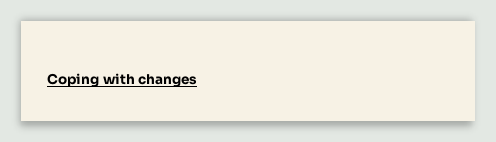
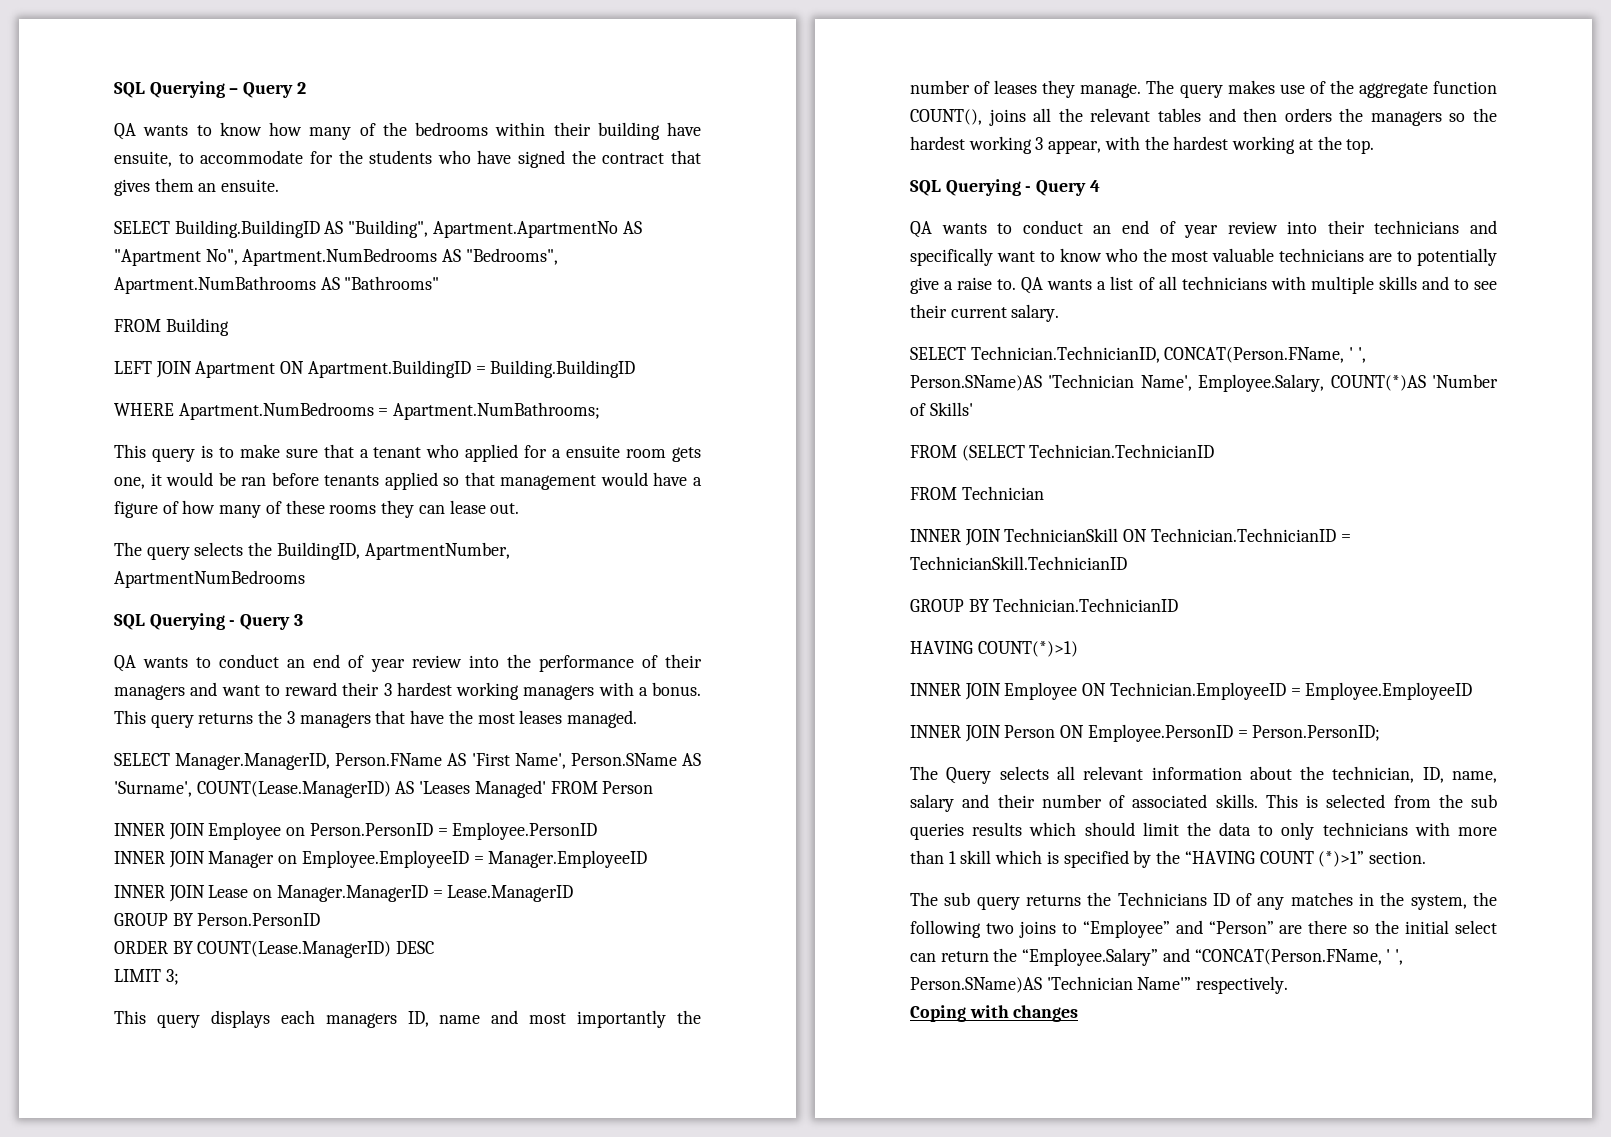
(47, 80) none -> [114,81,306,98] [114,122,701,140] [114,150,701,168] [114,178,280,196] [114,220,642,238] [114,248,558,266] [114,276,440,294] [114,318,229,336] [114,360,636,378] [114,402,601,420] [114,444,701,462] [114,472,703,490] [114,500,520,518] [114,542,510,560] [114,570,305,588] [114,613,303,630] [114,654,703,672] [114,682,701,700] [114,710,637,728] [114,753,701,770] [114,780,654,798] [114,822,598,840] [114,850,648,868] [114,885,574,902] [114,913,321,926] [114,941,435,958] [114,969,179,985] [114,1010,701,1028] [910,80,1497,98] [910,108,1497,126] [910,136,1375,154] [910,179,1100,196] [910,220,1497,238] [910,248,1497,266] [910,276,1497,294] [910,304,1060,322] [910,346,1366,363] [910,374,1498,392] [910,402,973,416] [910,444,1215,461] [910,486,1044,500] [910,528,1351,546] [910,556,1127,570] [910,598,1179,612] [910,641,1078,657] [910,682,1473,700] [910,724,1381,742] [910,766,1497,784] [910,794,1497,812] [910,822,1497,840] [910,850,1426,868] [910,892,1497,910] [910,920,1497,938] [910,948,1404,966] [910,976,1289,994] SQL Querying – Query 2 // QA wants to know how many of the bedrooms within their building have ensuite, to accommodate for the students who have signed the contract that gives them an ensuite. // SELECT Building.BuildingID AS "Building", Apartment.ApartmentNo AS "Apartment No", Apartment.NumBedrooms AS "Bedrooms", Apartment.NumBathrooms AS "Bathrooms" // FROM Building // LEFT JOIN Apartment ON Apartment.BuildingID = Building.BuildingID // WHERE Apartment.NumBedrooms = Apartment.NumBathrooms; // This query is to make sure that a tenant who applied for a ensuite room gets one, it would be ran before tenants applied so that management would have a figure of how many of these rooms they can lease out. // The query selects the BuildingID, ApartmentNumber, ApartmentNumBedrooms // SQL Querying - Query 3 // QA wants to conduct an end of year review into the performance of their managers and want to reward their 3 hardest working managers with a bonus. This query returns the 3 managers that have the most leases managed. // SELECT Manager.ManagerID, Person.FName AS 'First Name', Person.SName AS 'Surname', COUNT(Lease.ManagerID) AS 'Leases Managed' FROM Person // INNER JOIN Employee on Person.PersonID = Employee.PersonID // INNER JOIN Manager on Employee.EmployeeID = Manager.EmployeeID // INNER JOIN Lease on Manager.ManagerID = Lease.ManagerID // GROUP BY Person.PersonID // ORDER BY COUNT(Lease.ManagerID) DESC // LIMIT 3; // This query displays each managers ID, name and most importantly the number of leases they manage. The query makes use of the aggregate function COUNT(), joins all the relevant tables and then orders the managers so the hardest working 3 appear, with the hardest working at the top. // SQL Querying - Query 4 // QA wants to conduct an end of year review into their technicians and specifically want to know who the most valuable technicians are to potentially give a raise to. QA wants a list of all technicians with multiple skills and to see their current salary. // SELECT Technician.TechnicianID, CONCAT(Person.FName, ' ', Person.SName)AS 'Technician Name', Employee.Salary, COUNT(*)AS 'Number of Skills' // FROM (SELECT Technician.TechnicianID // FROM Technician // INNER JOIN TechnicianSkill ON Technician.TechnicianID = TechnicianSkill.TechnicianID // GROUP BY Technician.TechnicianID // HAVING COUNT(*)>1) // INNER JOIN Employee ON Technician.EmployeeID = Employee.EmployeeID // INNER JOIN Person ON Employee.PersonID = Person.PersonID; // The Query selects all relevant information about the technician, ID, name, salary and their number of associated skills. This is selected from the sub queries results which should limit the data to only technicians with more than 1 skill which is specified by the “HAVING COUNT (*)>1” section. // The sub query returns the Technicians ID of any matches in the system, the following two joins to “Employee” and “Person” are there so the initial select can return the “Employee.Salary” and “CONCAT(Person.FName, ' ', Person.SName)AS 'Technician Name'” respectively. //

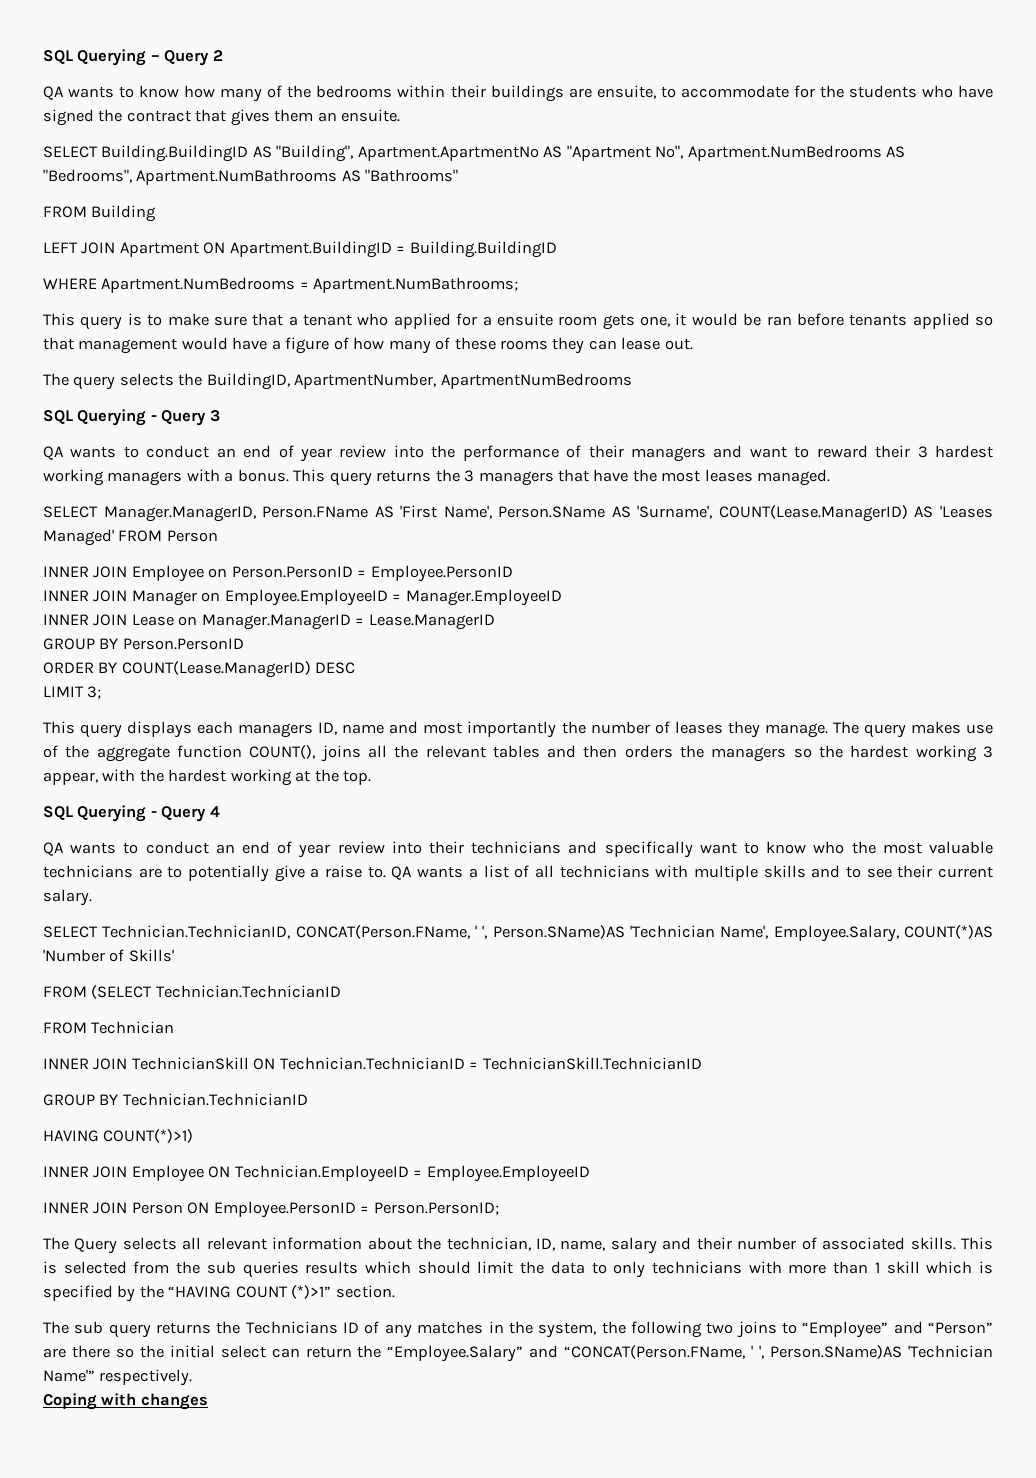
[597,122,701,140] building have -> [490,85,592,102] buildings are

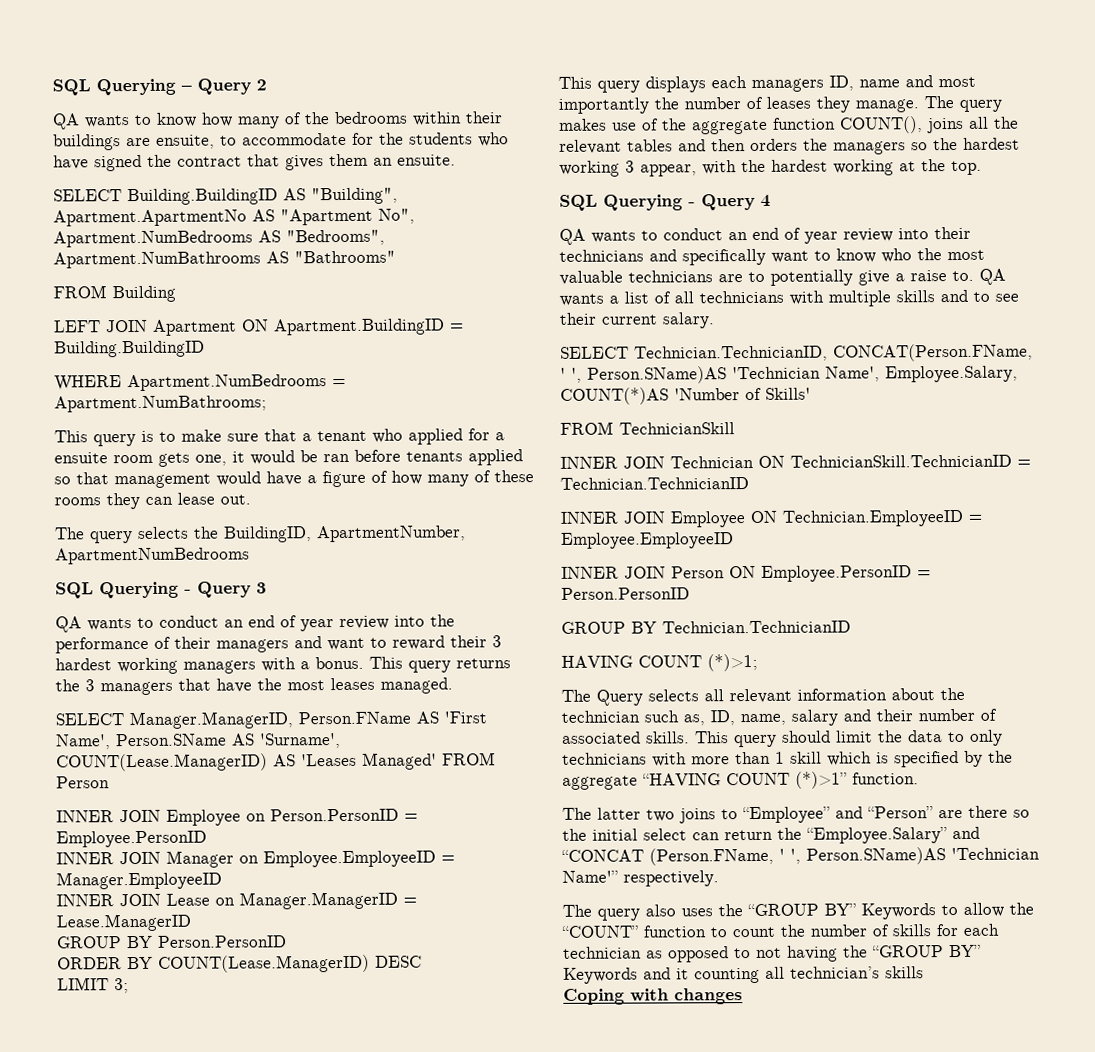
[91,985,341,999] [43,1021,175,1034] [43,1057,702,1070] [43,1093,308,1106] [43,1129,194,1143] (SELECT Technician.TechnicianID // FROM Technician // INNER JOIN TechnicianSkill ON Technician.TechnicianID = TechnicianSkill.TechnicianID // GROUP BY Technician.TechnicianID // HAVING COUNT(*)>1) -> [619,422,735,435] [560,454,1031,469] [560,477,749,490] TechnicianSkill // INNER JOIN Technician ON TechnicianSkill.TechnicianID = Technician.TechnicianID
[373,1202,499,1215] Person.PersonID; -> [561,587,690,600] [561,620,851,634] [561,653,758,672] Person.PersonID // GROUP BY Technician.TechnicianID // HAVING COUNT (*)>1;
[446,1237,531,1251] technician, -> [561,710,705,726] technician such as,
[43,1261,412,1278] is selected from the sub queries results which -> [734,734,777,748] query
(164, 1291) none -> [562,775,638,790] aggregate
[335,1285,395,1298] [43,1321,702,1338] section. // The sub query returns the Technicians ID of any matches in the system, the following -> [852,772,919,785] [562,807,641,820] function. // The latter
[564,1345,746,1359] “CONCAT(Person.FName, -> [561,847,774,866] “CONCAT (Person.FName,
(193, 1377) none -> [562,902,1034,921] [561,923,1000,938] [563,944,981,963] [563,966,924,984] // The query also uses the “GROUP BY” Keywords to allow the “COUNT” function to count the number of skills for each technician as opposed to not having the “GROUP BY” Keywords and it counting all technician’s skills

